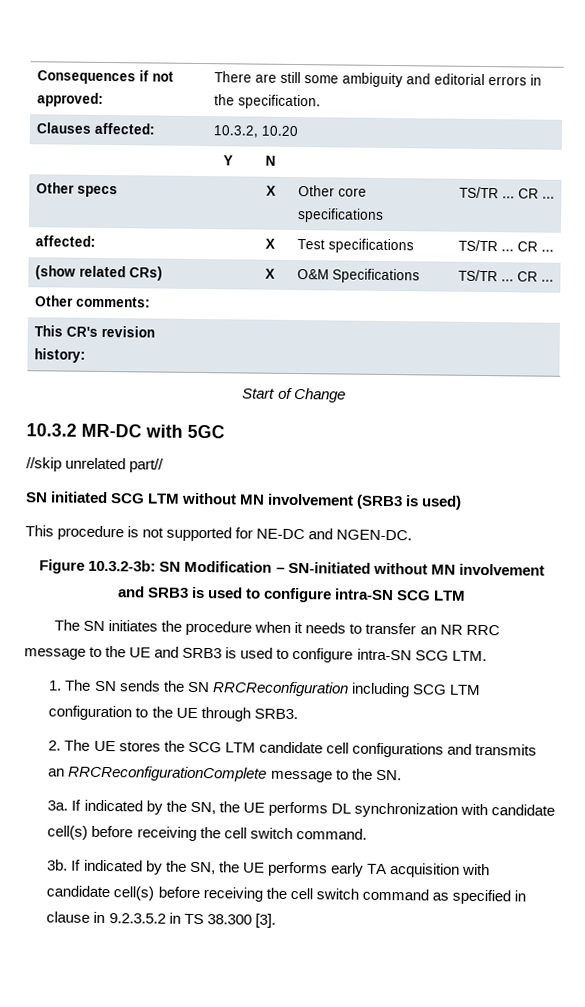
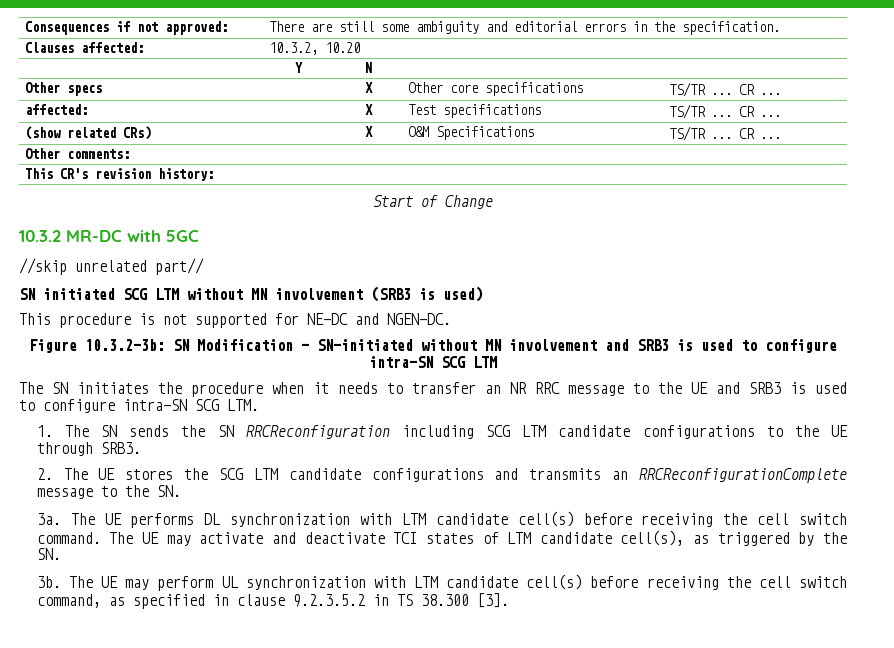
[48,705,133,721] configuration -> [558,425,755,439] candidate configurations
[325,742,349,754] cell -> (361, 474) none
[71,799,240,815] If indicated by the SN, the -> [70,513,95,525] The
(488, 809) none -> [401,513,426,525] LTM
[47,859,491,878] [46,885,429,902] // 3b. If indicated by the SN, the UE performs early TA acquisition with candidate cell(s) before receiving the cell switch command -> [109,530,848,546] [36,548,61,560] [36,574,848,591] [36,594,101,608] The UE may activate and deactivate TCI states of LTM candidate cell(s), as triggered by the SN. // 3b. The UE may perform UL synchronization with LTM candidate cell(s) before receiving the cell switch command,
[93,911,106,924] in -> (285, 600) none

